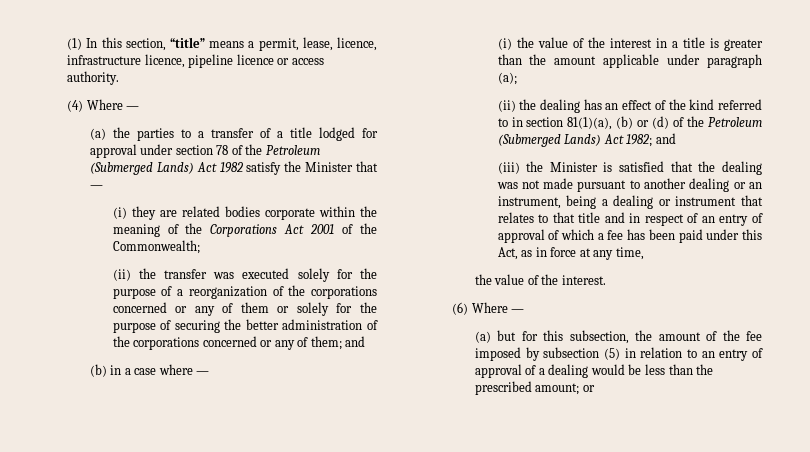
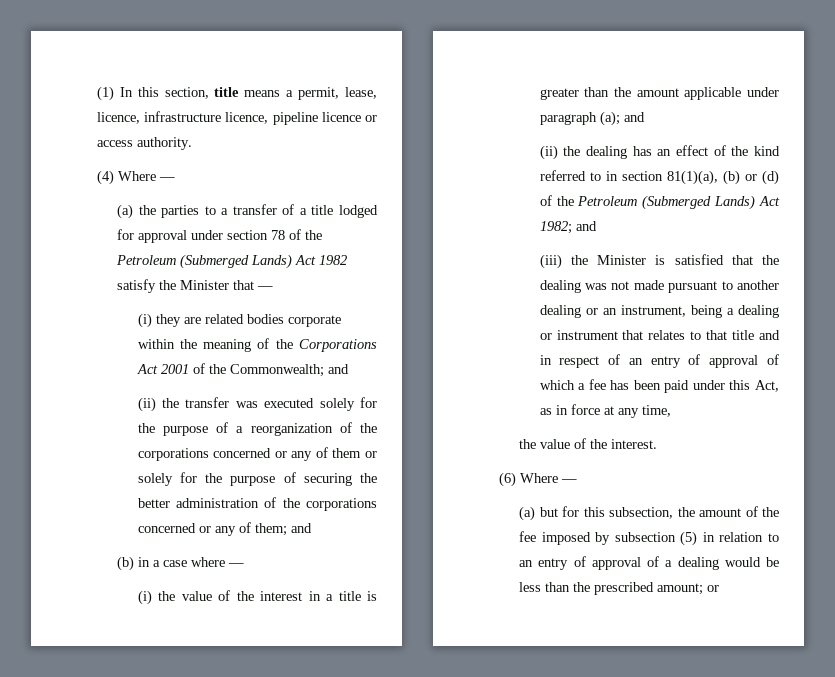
[170,37,206,48] “title” -> [214,87,240,97] title
(200, 247) none -> [327,364,349,374] and
(517, 78) none -> [623,112,645,122] and

